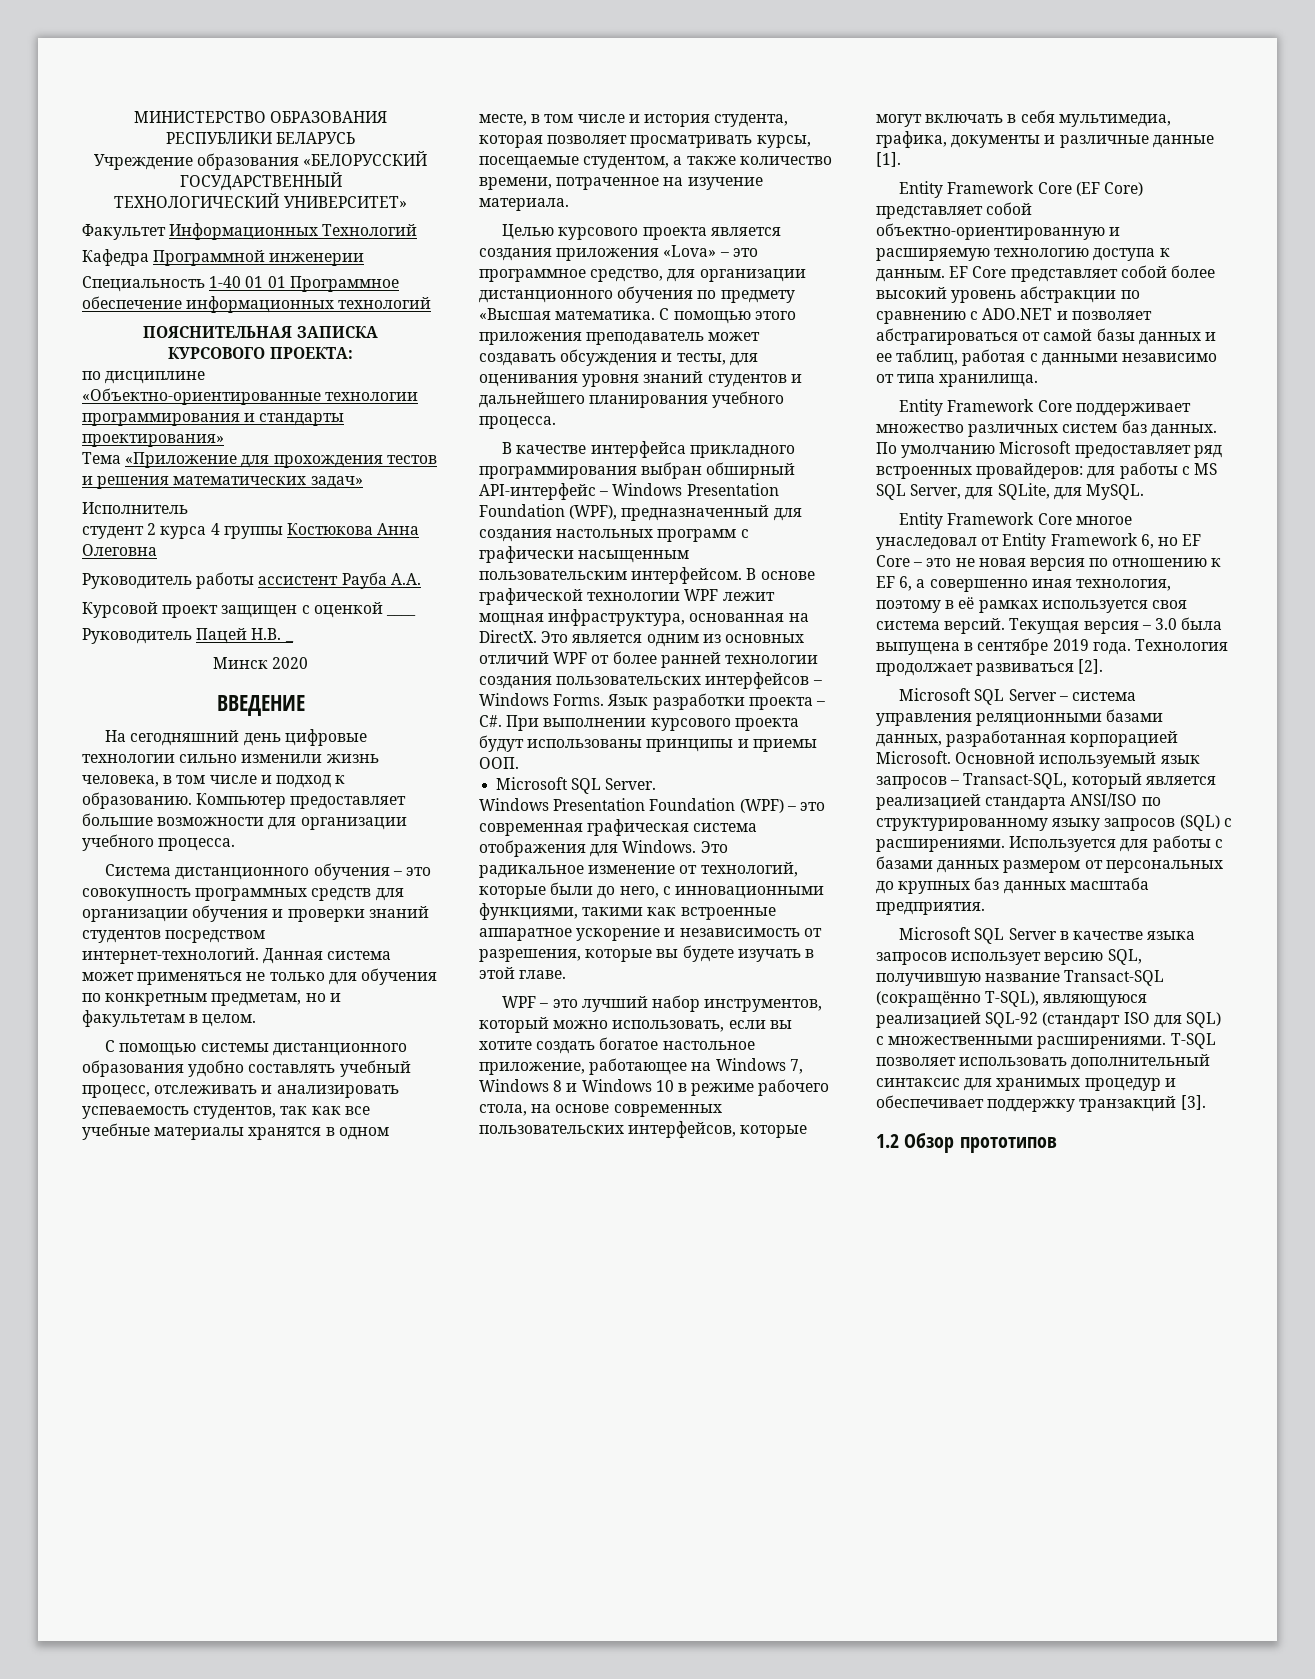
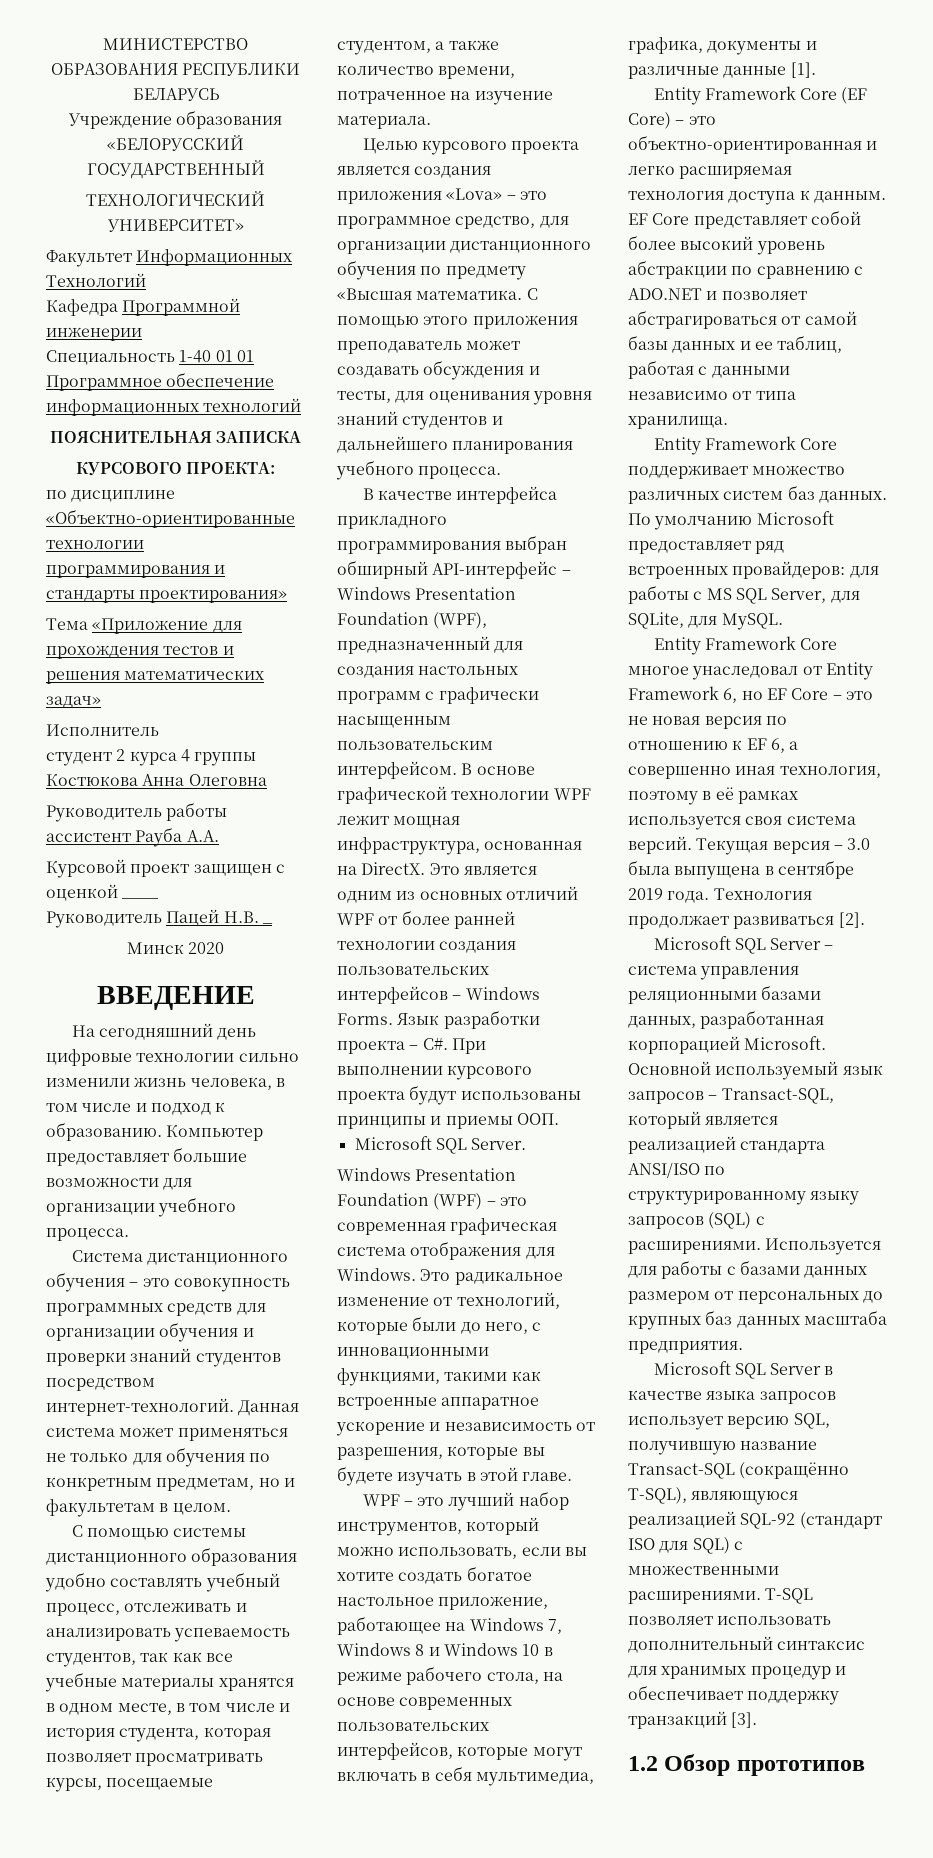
[876,202,1033,219] [876,223,1121,240] [876,248,1090,261] представляет собой объектно-ориентированную и расширяемую технологию -> [675,116,716,125] [628,135,878,154] [628,165,793,179] [628,191,724,200] – это объектно-ориентированная и легко расширяемая технология

